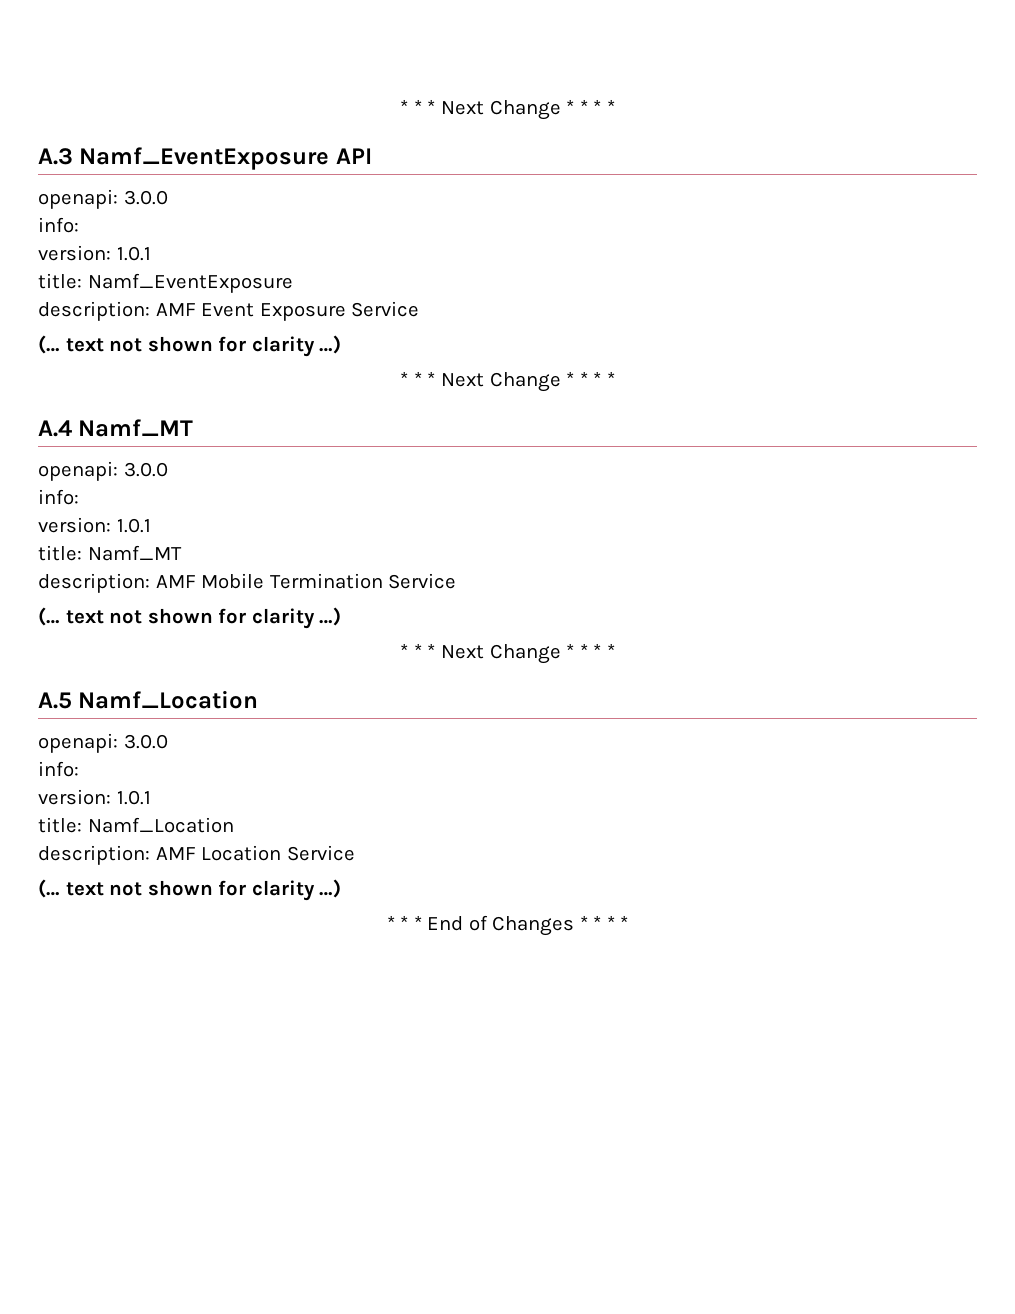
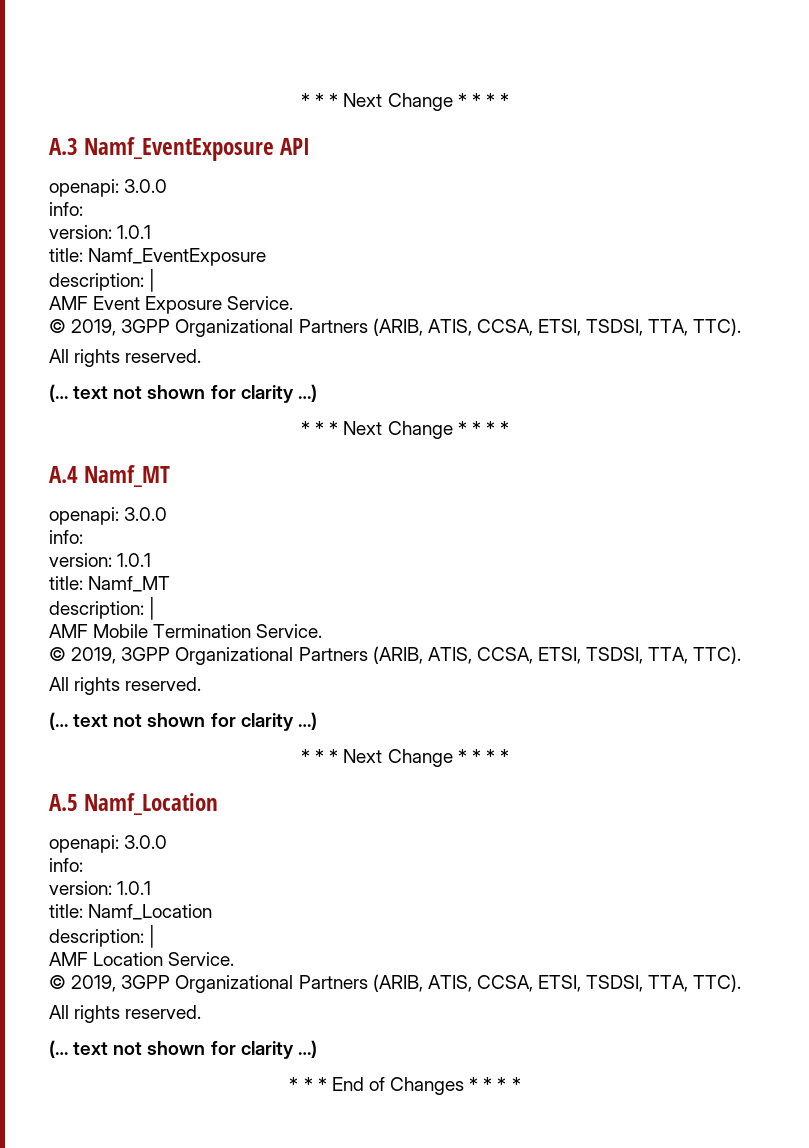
(150, 311) none -> [149,269,156,292] | //
[351,301,420,317] Service -> [227,296,294,310] [49,318,742,337] [49,349,202,367] Service. // © 2019, 3GPP Organizational Partners (ARIB, ATIS, CCSA, ETSI, TSDSI, TTA, TTC). // All rights reserved.
(150, 583) none -> [149,597,156,620] | //
[388,573,457,589] Service -> [256,624,323,638] [49,646,742,665] [49,677,202,695] Service. // © 2019, 3GPP Organizational Partners (ARIB, ATIS, CCSA, ETSI, TSDSI, TTA, TTC). // All rights reserved.
(150, 855) none -> [149,925,156,948] | //
[286,845,355,861] Service -> [168,952,235,966] [49,974,742,993] [49,1005,202,1023] Service. // © 2019, 3GPP Organizational Partners (ARIB, ATIS, CCSA, ETSI, TSDSI, TTA, TTC). // All rights reserved.

